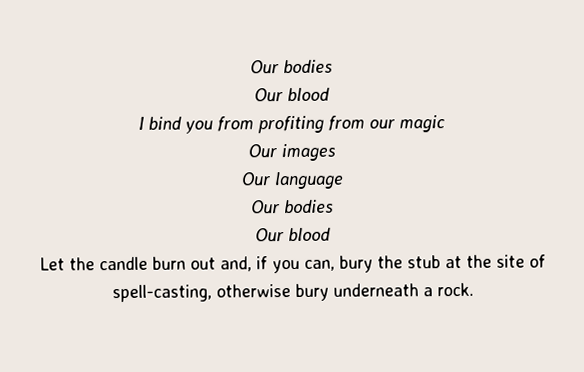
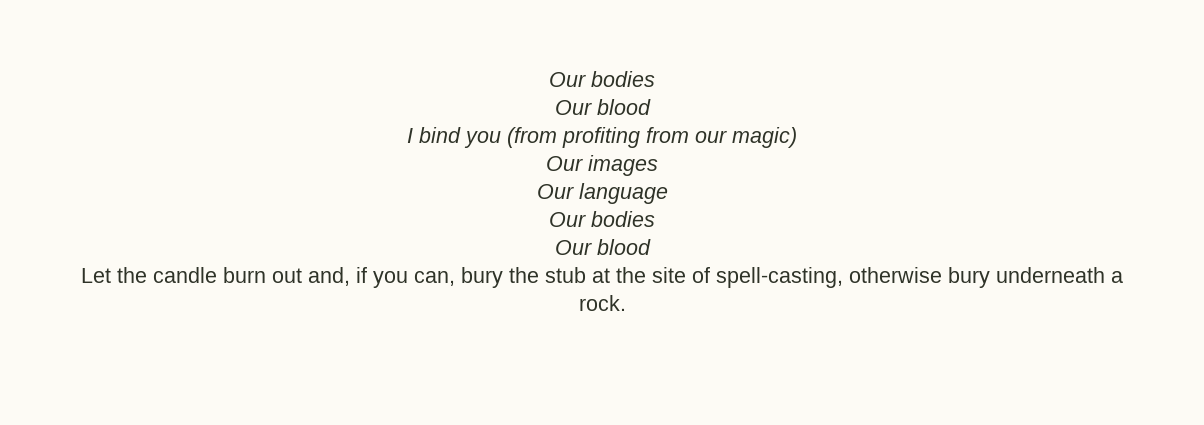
[217,116,254,132] from -> [507,127,557,148] (from
[399,115,445,133] magic -> [732,127,797,148] magic)

